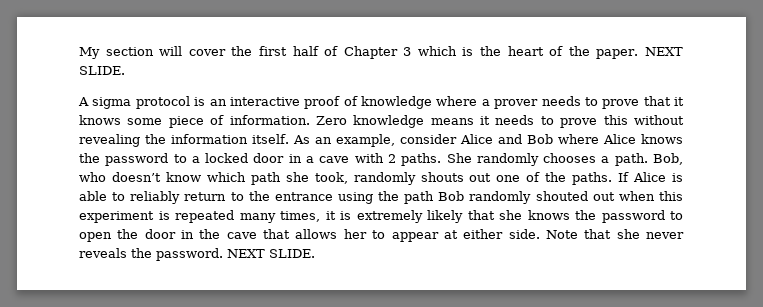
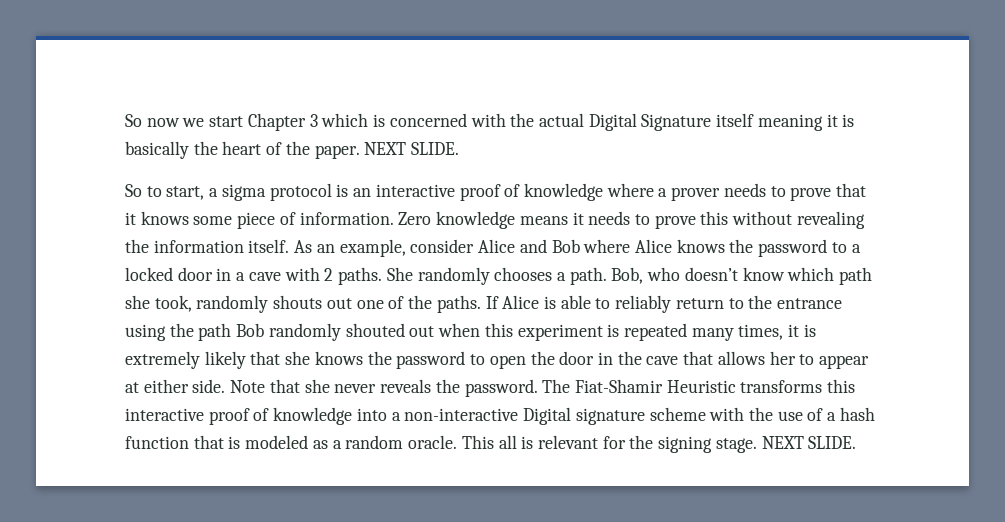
[79,46,474,59] My section will cover the first half of Chapter 3 which is -> [125,113,855,131] [125,141,189,159] So now we start Chapter 3 which is concerned with the actual Digital Signature itself meaning it is basically
[78,97,89,106] A -> [125,184,219,200] So to start, a
(223, 254) none -> [542,379,856,393] [125,407,875,425] [125,435,757,453] The Fiat-Shamir Heuristic transforms this interactive proof of knowledge into a non-interactive Digital signature scheme with the use of a hash function that is modeled as a random oracle. This all is relevant for the signing stage.

